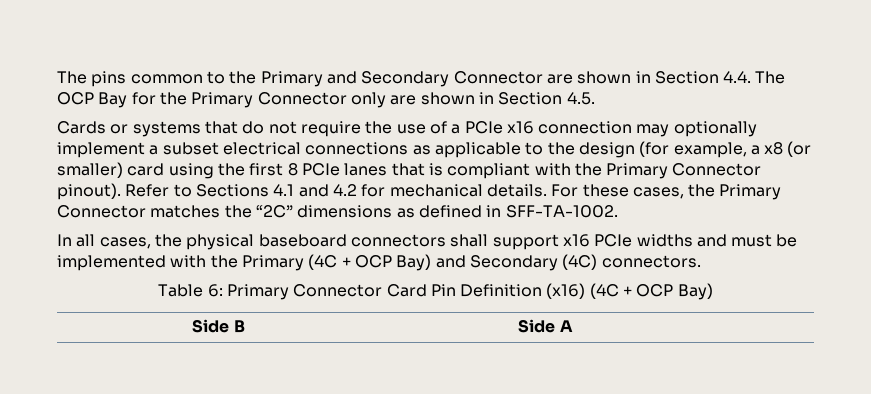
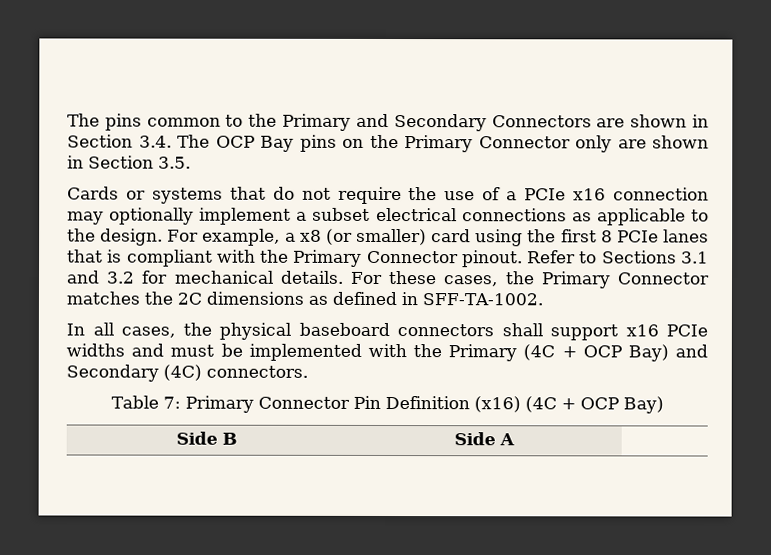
[453,71,752,84] Connector are shown in Section 4.4. -> [491,114,710,128] [67,134,172,148] Connectors are shown in Section 3.4.
[131,92,156,105] for -> [299,134,364,152] pins on
[566,92,595,105] 4.5. -> [158,156,191,169] 3.5.
[578,141,670,158] design (for -> [100,228,200,246] design. For
[57,183,121,200] pinout). -> [461,250,523,268] pinout.
[273,184,357,197] 4.1 and 4.2 -> [680,251,709,264] [66,270,136,284] 3.1 and 3.2
[255,205,293,218] “2C” -> [177,292,202,305] 2C
[207,284,427,300] 6: Primary Connector Card -> [162,395,350,413] 7: Primary Connector

